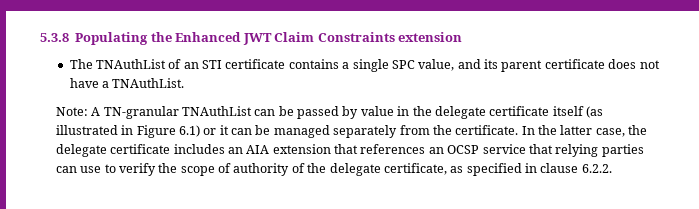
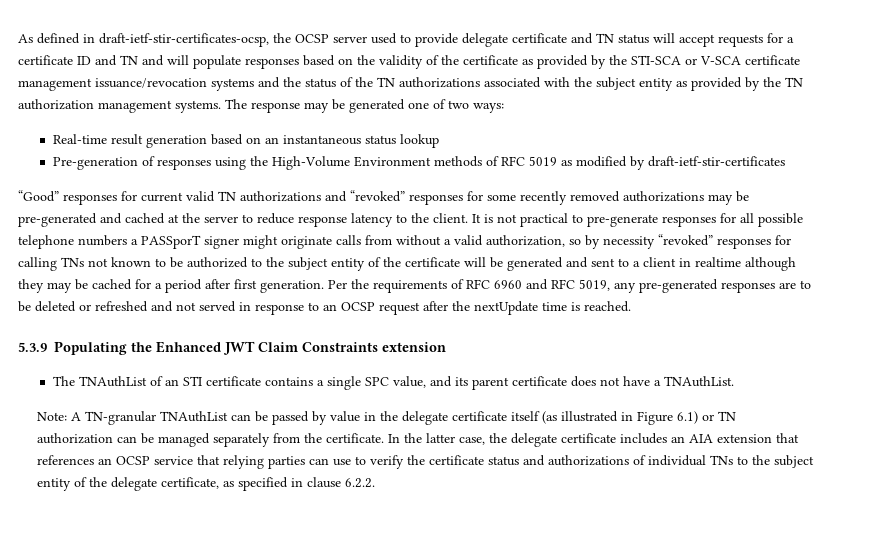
[40,33,69,42] 5.3.8 -> [18,33,794,47] [18,55,800,69] [18,77,803,91] [18,99,504,113] [52,134,439,148] [52,156,785,170] [18,190,749,205] [18,213,803,227] [18,234,791,249] [18,257,796,271] [18,279,811,293] [18,301,631,315] [18,342,47,352] As defined in draft-ietf-stir-certificates-ocsp, the OCSP server used to provide delegate certificate and TN status will accept requests for a certificate ID and TN and will populate responses based on the validity of the certificate as provided by the STI-SCA or V-SCA certificate management issuance/revocation systems and the status of the TN authorizations associated with the subject entity as provided by the TN authorization management systems. The response may be generated one of two ways: // Real-time result generation based on an instantaneous status lookup // Pre-generation of responses using the High-Volume Environment methods of RFC 5019 as modified by draft-ietf-stir-certificates // “Good” responses for current valid TN authorizations and “revoked” responses for some recently removed authorizations may be pre-generated and cached at the server to reduce response latency to the client. It is not practical to pre-generate responses for all possible telephone numbers a PASSporT signer might originate calls from without a valid authorization, so by necessity “revoked” responses for calling TNs not known to be authorized to the subject entity of the certificate will be generated and sent to a client in realtime although they may be cached for a period after first generation. Per the requirements of RFC 6960 and RFC 5019, any pre-generated responses are to be deleted or refreshed and not served in response to an OCSP request after the nextUpdate time is reached. // 5.3.9
[219,125,229,135] it -> [718,411,737,421] [37,433,114,444] TN authorization
[180,163,290,176] scope of authority -> [429,455,815,468] [37,478,72,491] certificate status and authorizations of individual TNs to the subject entity

